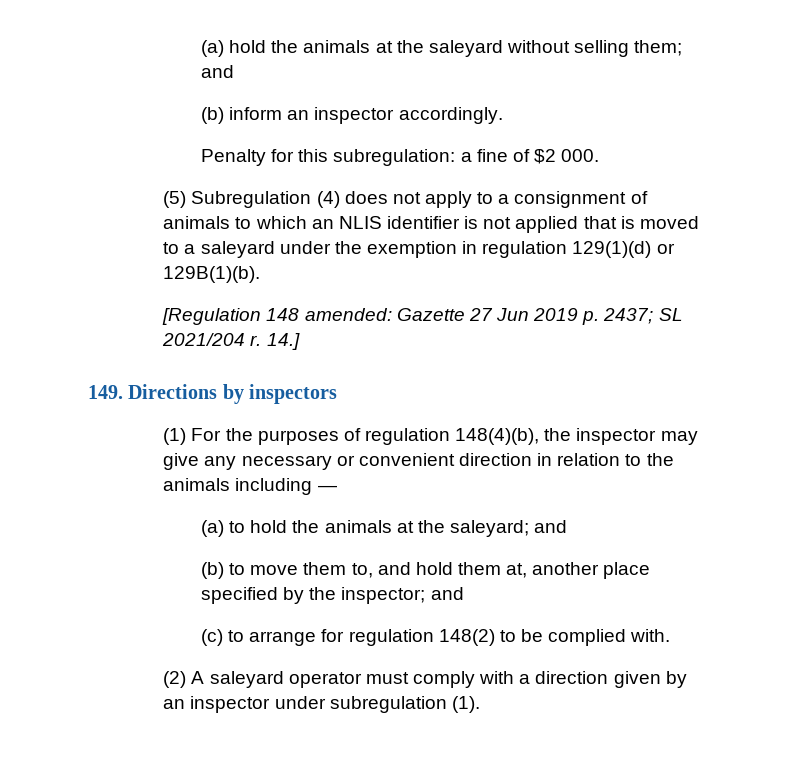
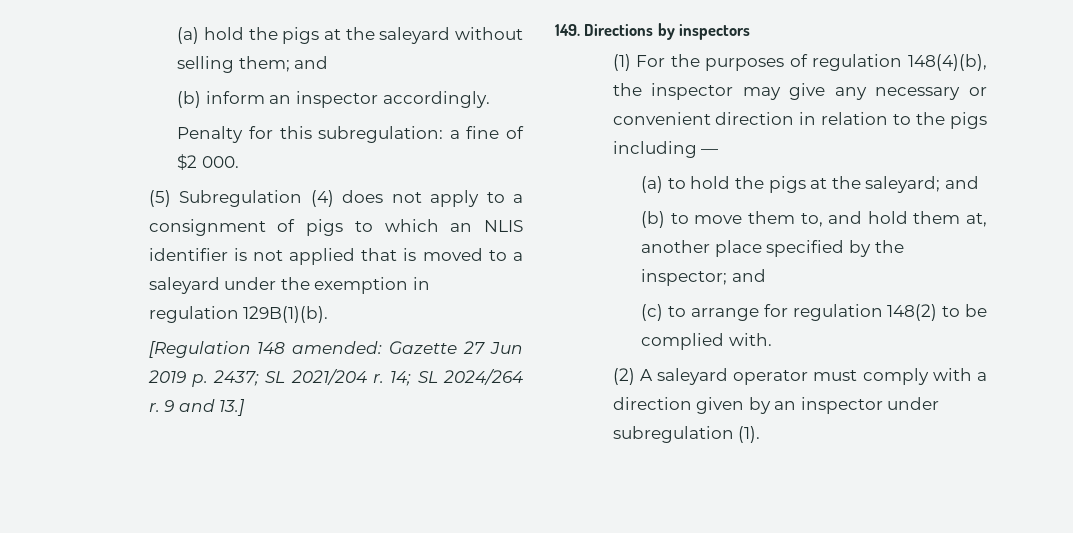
[303,40,371,53] animals -> [282,27,320,44] pigs
[163,216,231,229] animals -> [306,219,344,236] pigs
[572,241,675,258] 129(1)(d) or -> (239, 314) none
[266,333,300,350] 14.] -> [390,369,523,386] [148,399,246,416] 14; SL 2024/264 r. 9 and 13.]
[163,478,231,491] animals -> [950,112,987,129] pigs
[324,520,392,533] animals -> [768,176,806,193] pigs

